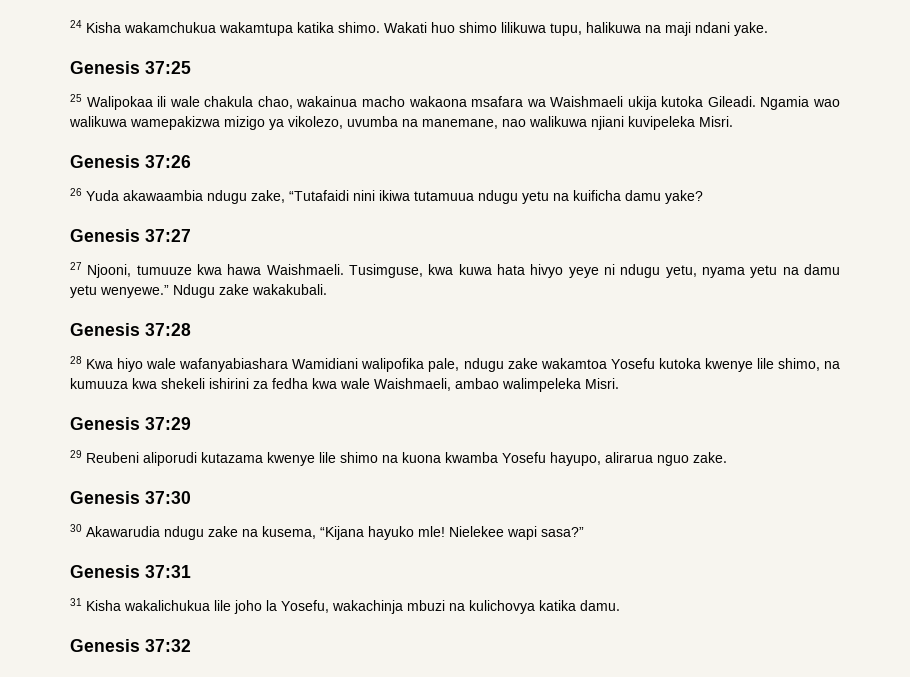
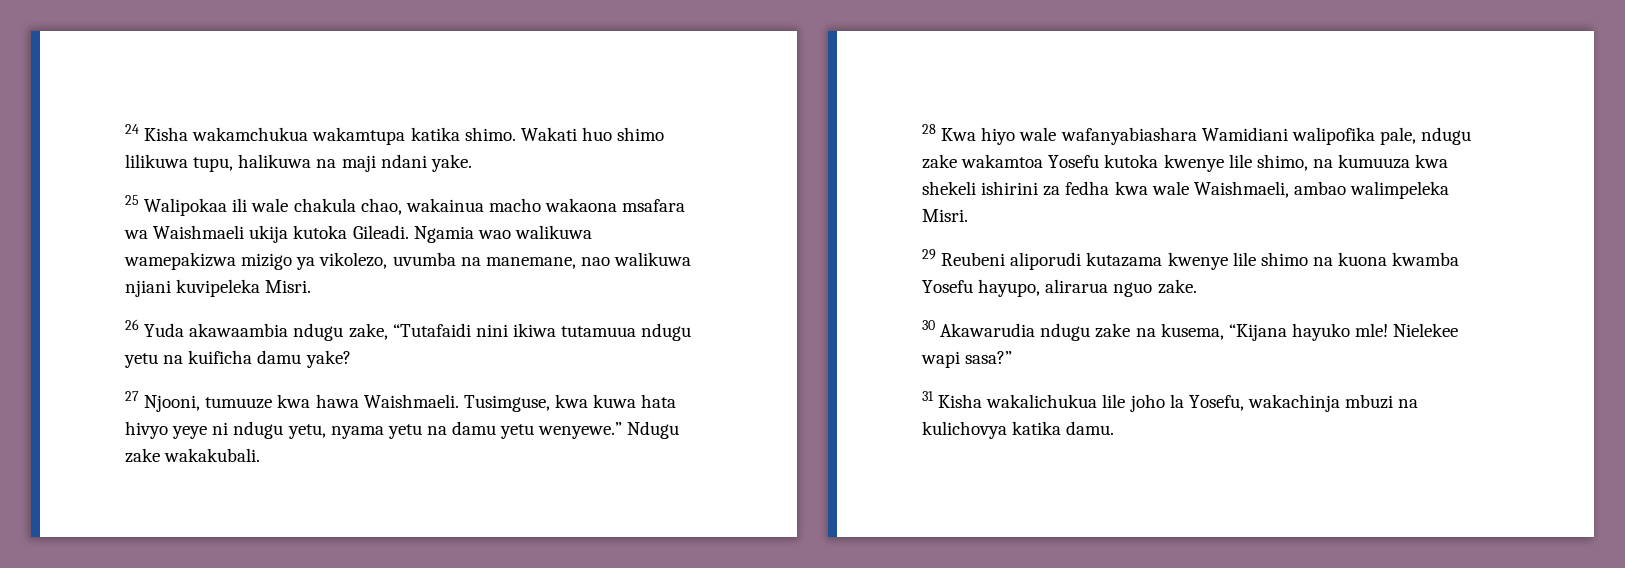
[70,61,191,74] // Genesis 37:25 -> (472, 163) none
[70,155,191,168] // Genesis 37:26 -> (312, 286) none
[70,229,191,242] // Genesis 37:27 -> (351, 359) none
[70,323,191,336] // Genesis 37:28 -> (261, 455) none
[70,417,191,430] // Genesis 37:29 -> (968, 215) none
[70,491,191,504] // Genesis 37:30 -> (1197, 286) none
[70,565,191,578] // Genesis 37:31 -> (1013, 357) none
[70,639,191,652] // Genesis 37:32 -> (1115, 428) none

